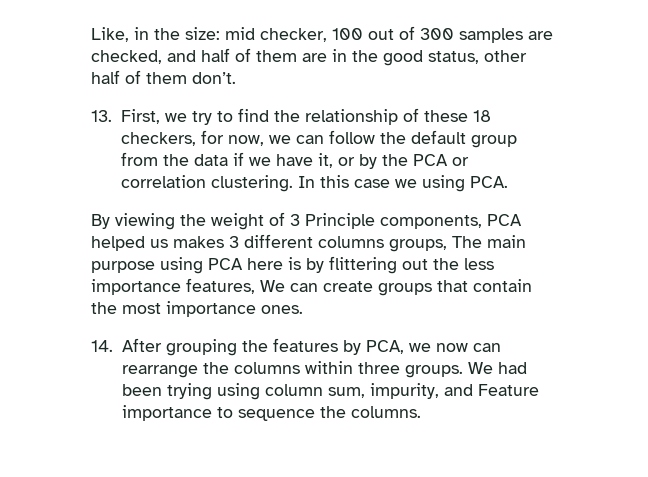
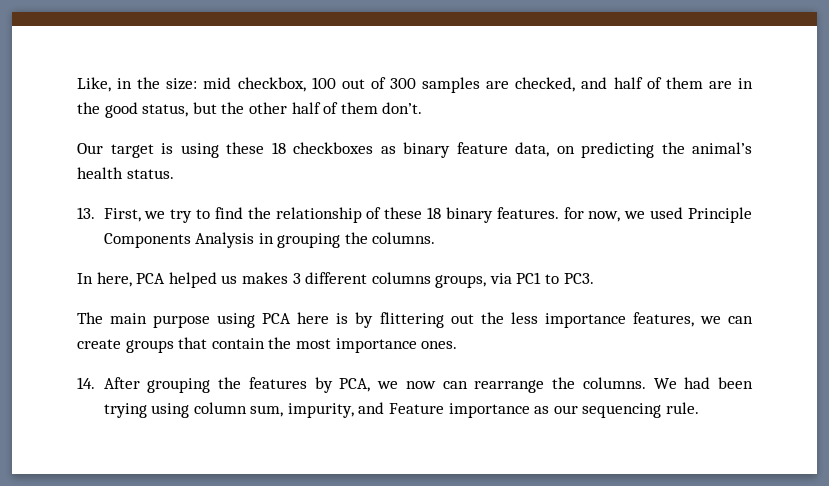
[260,28,327,42] checker, -> [237,77,306,92] checkbox,
(479, 57) none -> [192,102,245,114] but the
(236, 78) none -> [77,142,752,158] [77,167,174,179] // Our target is using these 18 checkboxes as binary feature data, on predicting the animal’s health status.
[120,132,196,146] checkers, -> [445,207,559,223] binary features.
[295,130,517,148] [120,152,469,169] [120,175,508,192] [91,212,482,230] can follow the default group from the data if we have it, or by the PCA or correlation clustering. In this case we using PCA. // By viewing the weight of 3 Principle components, -> [650,207,752,223] [103,232,436,248] [77,272,132,287] used Principle Components Analysis in grouping the columns. // In here,
(447, 245) none -> [489,272,594,284] via PC1 to PC3. //
[260,280,285,292] We -> [699,316,721,324] we
[233,361,463,378] columns within three groups. -> [582,377,646,389] columns.
[216,406,421,421] to sequence the columns. -> [534,402,699,418] as our sequencing rule.

